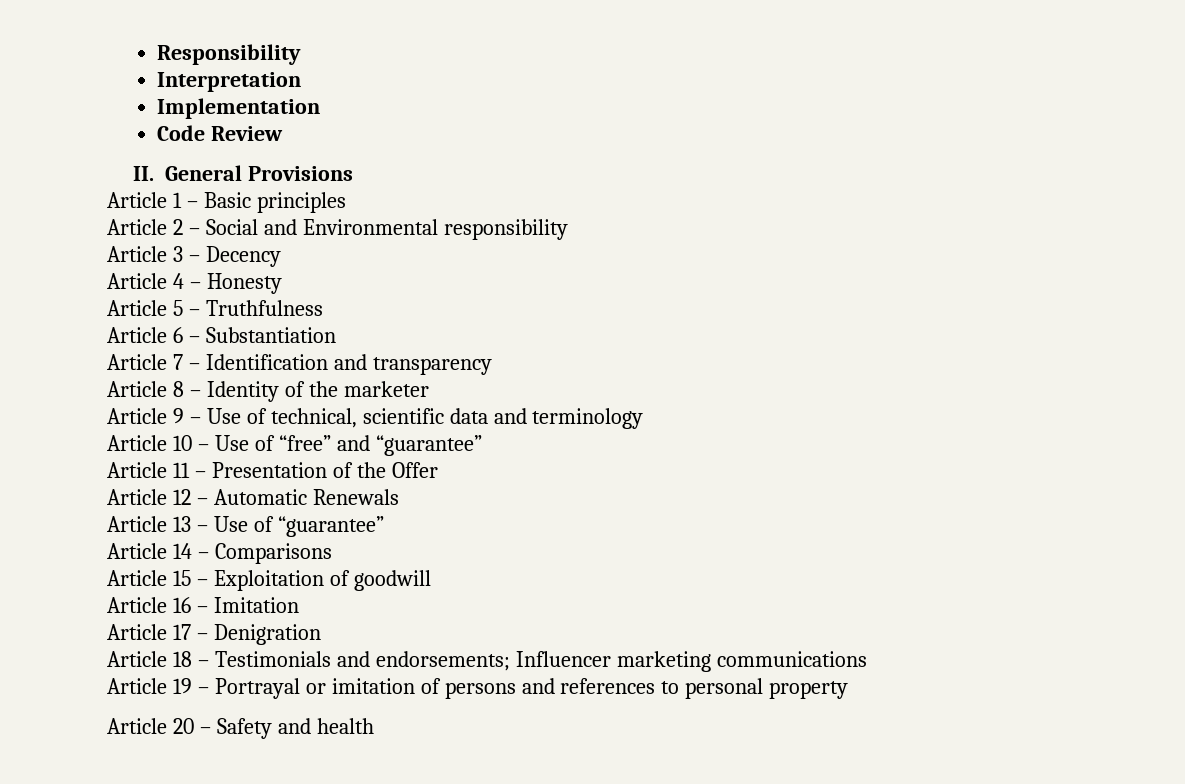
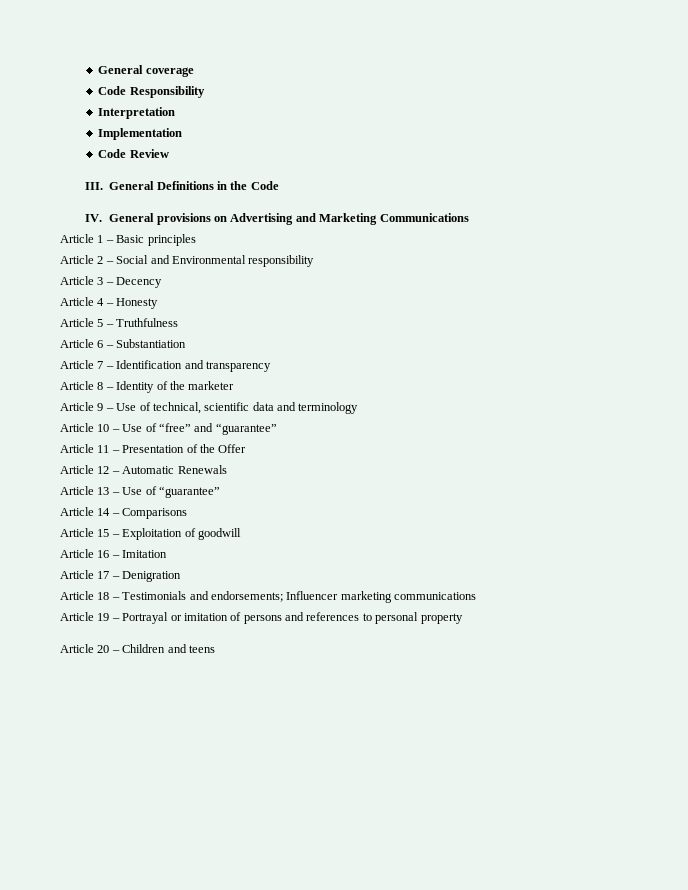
(157, 54) none -> [98,65,194,77] [98,86,127,95] General coverage // Code
[133,165,354,181] II. General Provisions -> [84,181,279,190] [84,213,469,225] III. General Definitions in the Code // IV. General provisions on Advertising and Marketing Communications
[216,718,374,739] Safety and health -> [122,644,215,653] Children and teens

